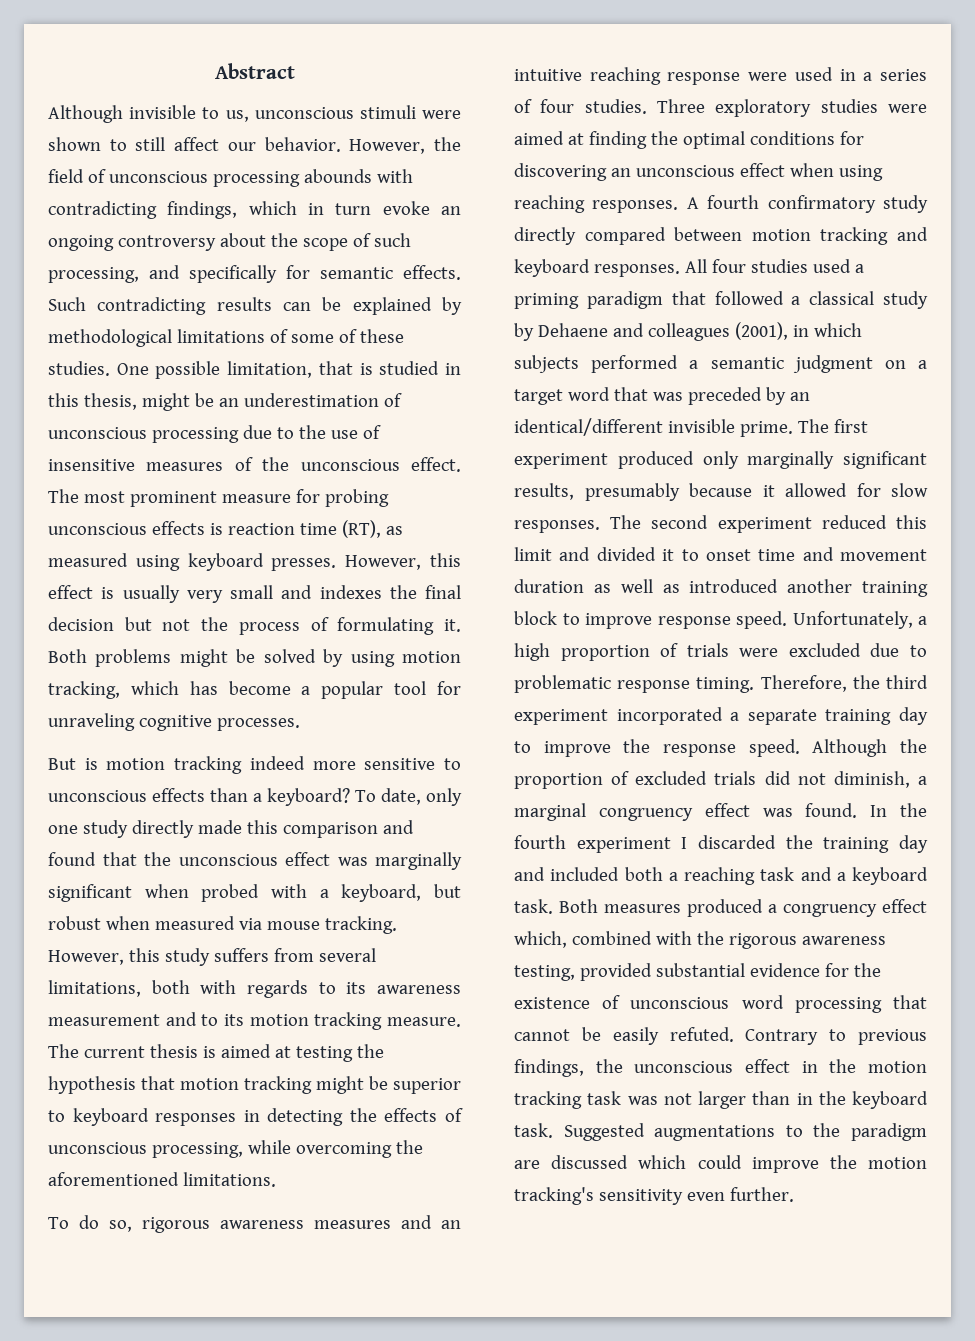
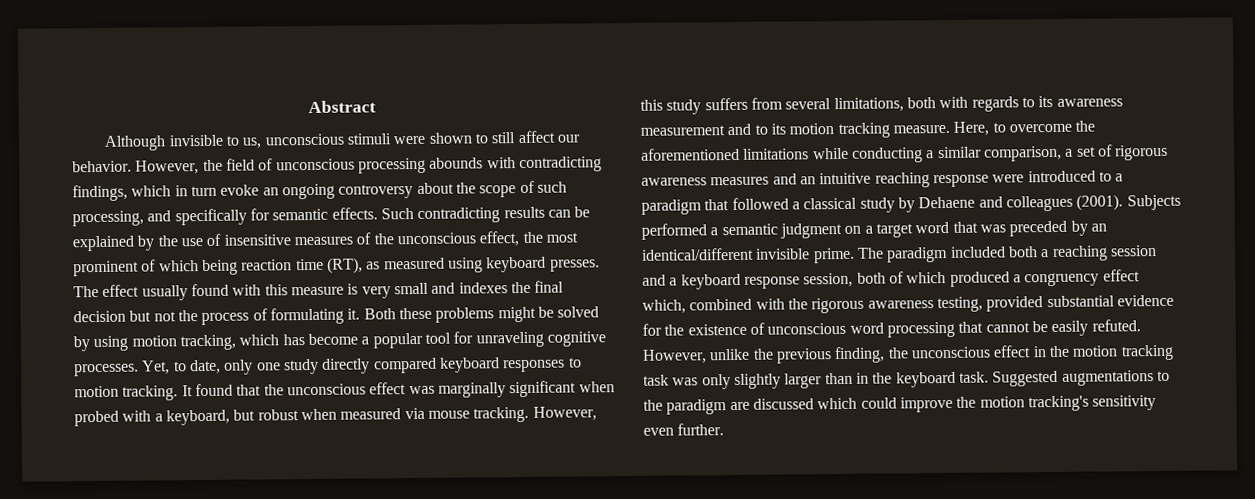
[48,329,404,347] [48,361,461,379] [48,393,402,411] [48,425,294,443] methodological limitations of some of these studies. One possible limitation, that is studied in this thesis, might be an underestimation of unconscious processing due to -> (155, 243) none
[411,457,461,472] [48,489,389,507] [48,521,223,535] effect. The most prominent measure for probing unconscious effects is -> [479,231,578,247] [73,259,238,277] effect, the most prominent of which being
[345,553,461,570] [48,585,180,603] However, this effect is usually -> [73,283,359,301] The effect usually found with this measure is
(87, 656) none -> [398,307,432,320] these
[48,756,461,774] [48,788,376,806] // But is motion tracking indeed more sensitive to unconscious effects than a keyboard? To -> [142,360,187,375] Yet, to
[197,820,414,838] made this comparison and -> [373,357,582,374] [74,385,193,401] compared keyboard responses to motion tracking. It
[48,1044,384,1062] [48,1076,461,1094] [48,1108,463,1126] [48,1140,423,1158] [48,1172,276,1187] [48,1215,132,1232] The current thesis is aimed at testing the hypothesis that motion tracking might be superior to keyboard responses in detecting the effects of unconscious processing, while overcoming the aforementioned limitations. // To do so, -> [953,120,1096,136] [641,144,1113,163] Here, to overcome the aforementioned limitations while conducting a similar comparison, a set of
[794,67,927,81] [514,99,927,117] [514,131,864,149] [514,163,883,181] [514,195,928,213] [514,227,928,245] [514,259,864,277] [514,293,579,309] used in a series of four studies. Three exploratory studies were aimed at finding the optimal conditions for discovering an unconscious effect when using reaching responses. A fourth confirmatory study directly compared between motion tracking and keyboard responses. All four studies used a priming -> [1027,170,1124,183] introduced to a
[734,322,862,340] [514,355,579,373] (2001), in which subjects -> [1076,194,1181,211] (2001). Subjects
[833,419,868,433] [514,451,927,469] [514,483,928,501] [514,515,927,533] [514,547,927,561] [514,579,928,597] [514,611,927,629] [514,643,927,661] [514,675,928,693] [514,707,928,725] [514,739,927,757] [514,771,927,789] [514,803,927,821] [514,835,928,853] [514,867,545,881] first experiment produced only marginally significant results, presumably because it allowed for slow responses. The second experiment reduced this limit and divided it to onset time and movement duration as well as introduced another training block to improve response speed. Unfortunately, a high proportion of trials were excluded due to problematic response timing. Therefore, the third experiment incorporated a separate training day to improve the response speed. Although the proportion of excluded trials did not diminish, a marginal congruency effect was found. In the fourth experiment I discarded the training day and -> [886,246,949,263] paradigm
[760,867,795,881] task -> [1109,245,1157,257] session
[514,899,681,914] task. Both measures -> [743,271,947,289] response session, both of which
[745,1029,927,1045] [514,1059,584,1077] Contrary to previous findings, -> [642,346,886,364] However, unlike the previous finding,
[663,1093,692,1105] not -> [701,373,781,390] only slightly

